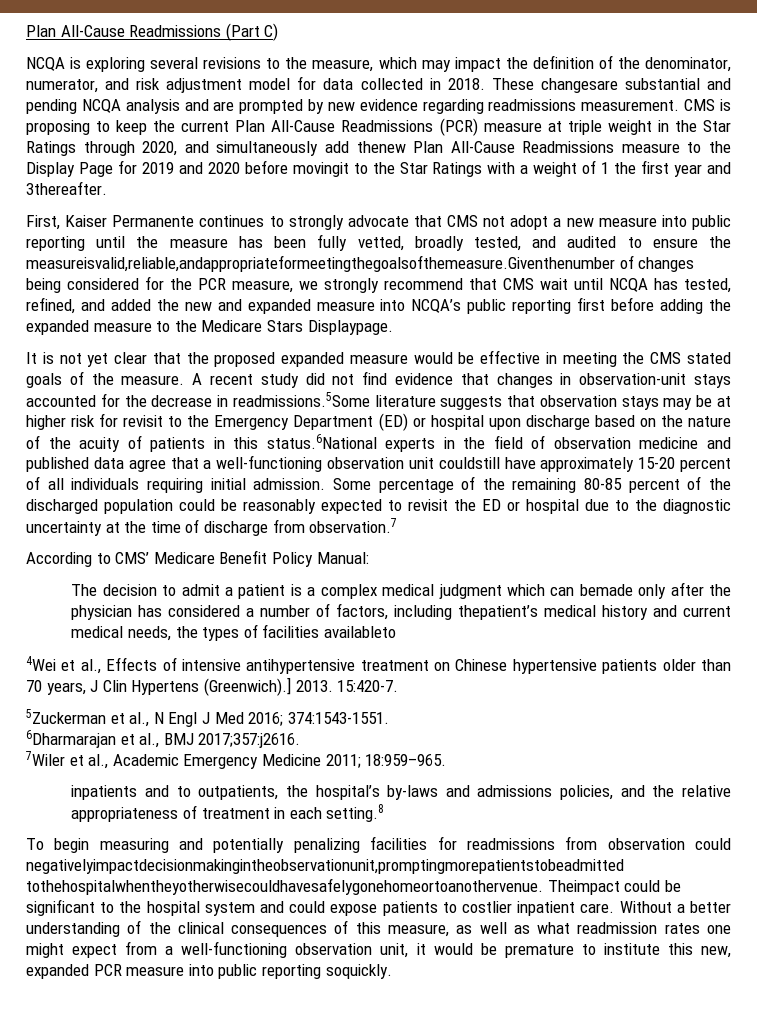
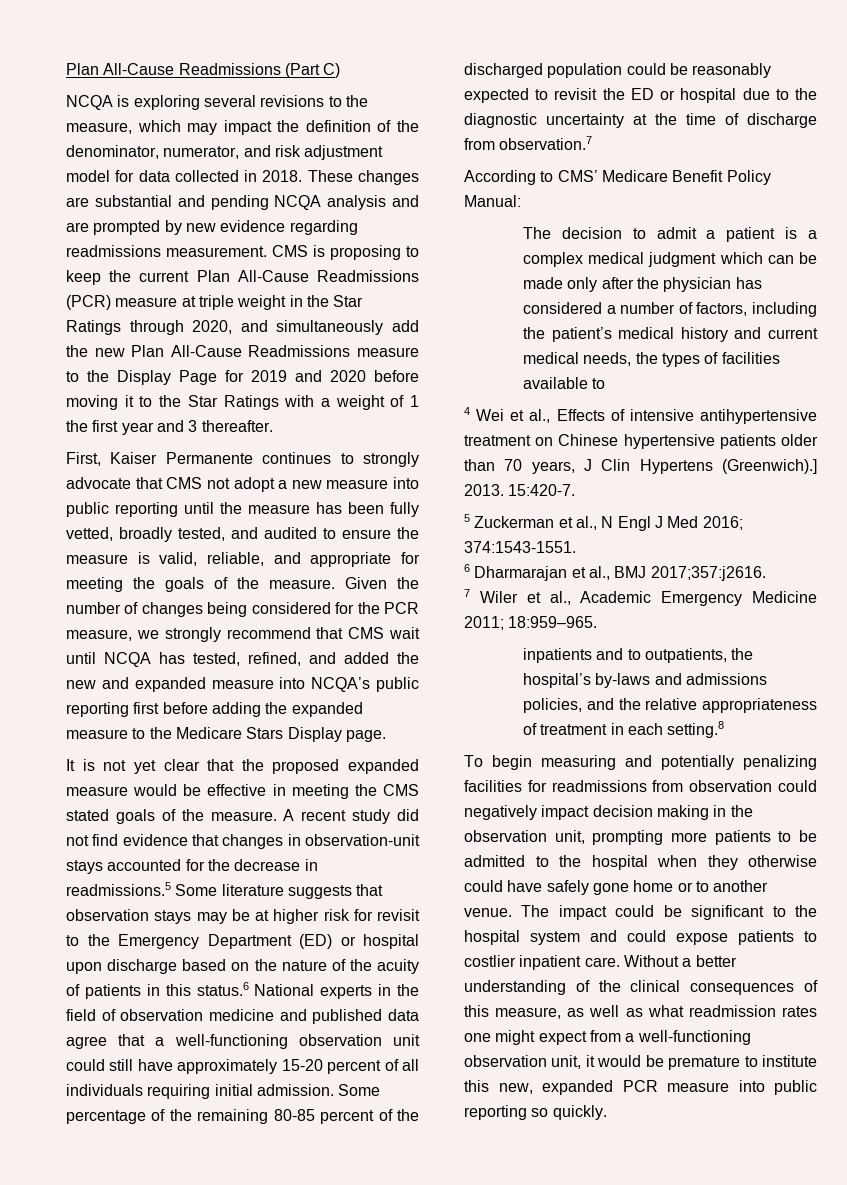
[540,78,618,93] changesare -> [357,170,419,185] [66,197,89,207] changes are
[356,141,406,153] thenew -> [66,345,125,357] the new
[292,162,349,177] movingit -> [66,395,134,410] moving it
[26,181,107,195] 3thereafter. -> [188,420,273,432] 3 thereafter.
[26,255,615,272] measureisvalid,reliable,andappropriateformeetingthegoalsofthemeasure.Giventhenumber -> [66,552,420,567] [66,577,419,592] [66,602,121,614] measure is valid, reliable, and appropriate for meeting the goals of the measure. Given the number
[307,320,393,335] Displaypage. -> [287,727,386,742] Display page.
[232,392,370,407] readmissions.5Some -> [66,882,218,896] readmissions.5 Some
[266,434,377,449] status.6National -> [196,982,315,996] status.6 National
[438,457,500,469] couldstill -> [66,1059,134,1071] could still
[579,584,633,596] bemade -> [799,252,817,264] [522,277,563,289] be made
[458,605,539,620] thepatient’s -> [522,327,612,342] the patient’s
[323,626,396,638] [26,656,56,671] availableto // 4Wei -> [522,377,606,389] [464,407,505,421] available to // 4 Wei
[26,709,106,724] 5Zuckerman -> [464,514,555,528] 5 Zuckerman
[26,730,116,748] 6Dharmarajan -> [464,564,568,581] 6 Dharmarajan
[26,751,65,766] 7Wiler -> [464,589,518,603] 7 Wiler
[26,859,624,874] [26,878,620,895] negativelyimpactdecisionmakingintheobservationunit,promptingmorepatientstobeadmitted tothehospitalwhentheyotherwisecouldhavesafelygonehomeortoanothervenue. Theimpact -> [464,805,753,820] [464,830,817,845] [464,855,817,870] [464,880,769,895] [464,905,607,920] negatively impact decision making in the observation unit, prompting more patients to be admitted to the hospital when they otherwise could have safely gone home or to another venue. The impact
[325,964,392,979] soquickly. -> [531,1105,607,1120] so quickly.

